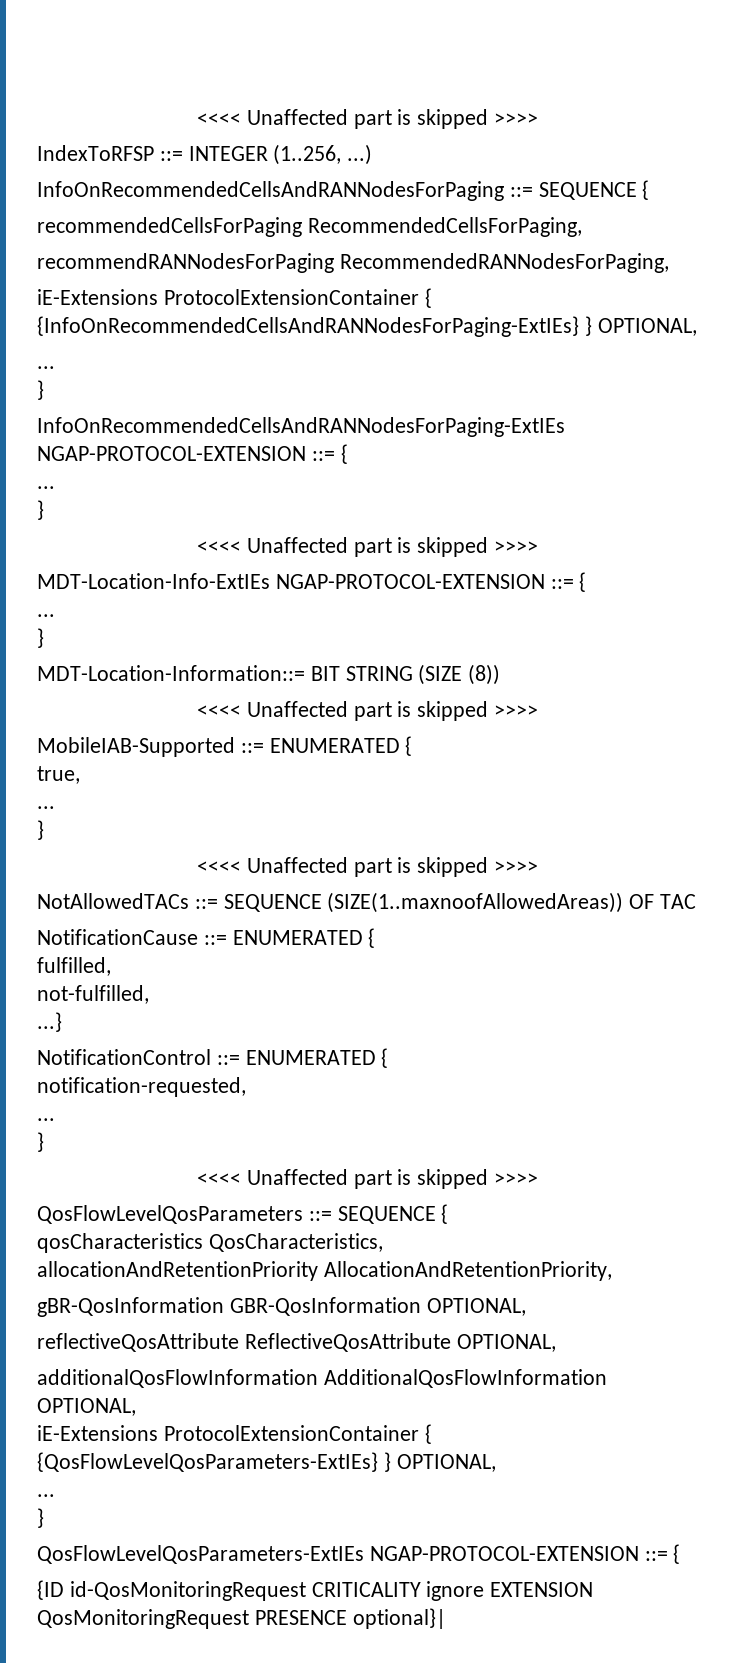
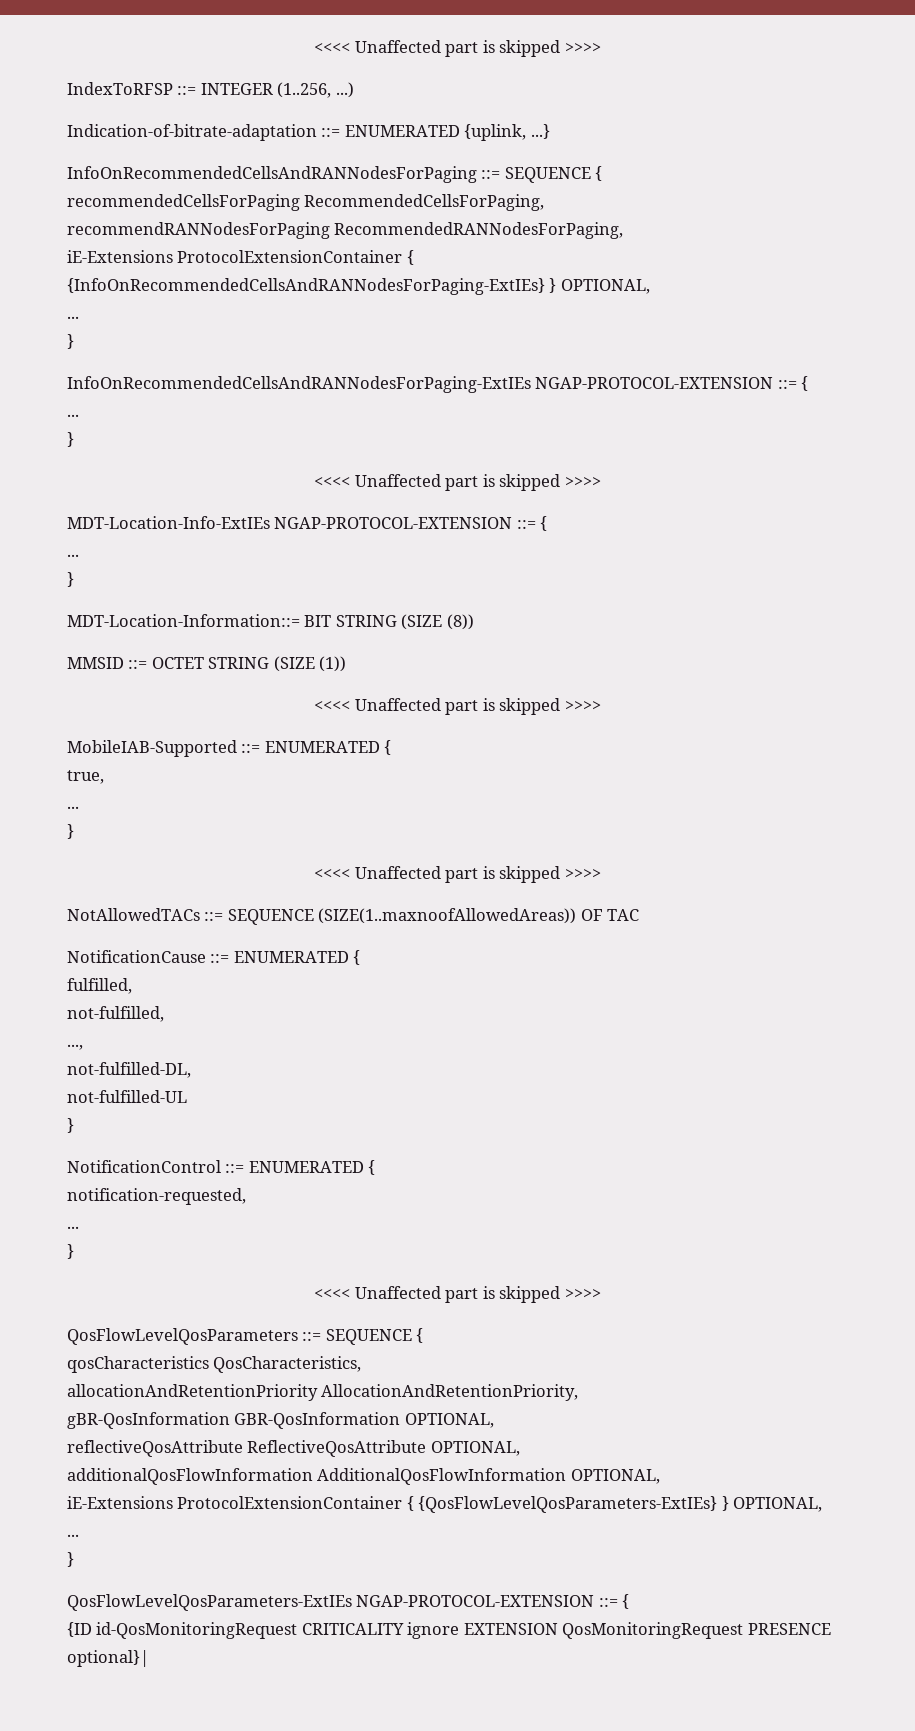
(373, 154) none -> [67,124,550,141] // Indication-of-bitrate-adaptation ::= ENUMERATED {uplink, ...}
(501, 674) none -> [67,656,347,672] // MMSID ::= OCTET STRING (SIZE (1))
[37,1012,62,1032] ...} -> [67,1044,83,1050] [67,1062,191,1078] [67,1090,187,1103] [67,1118,74,1133] ..., // not-fulfilled-DL, // not-fulfilled-UL // }

